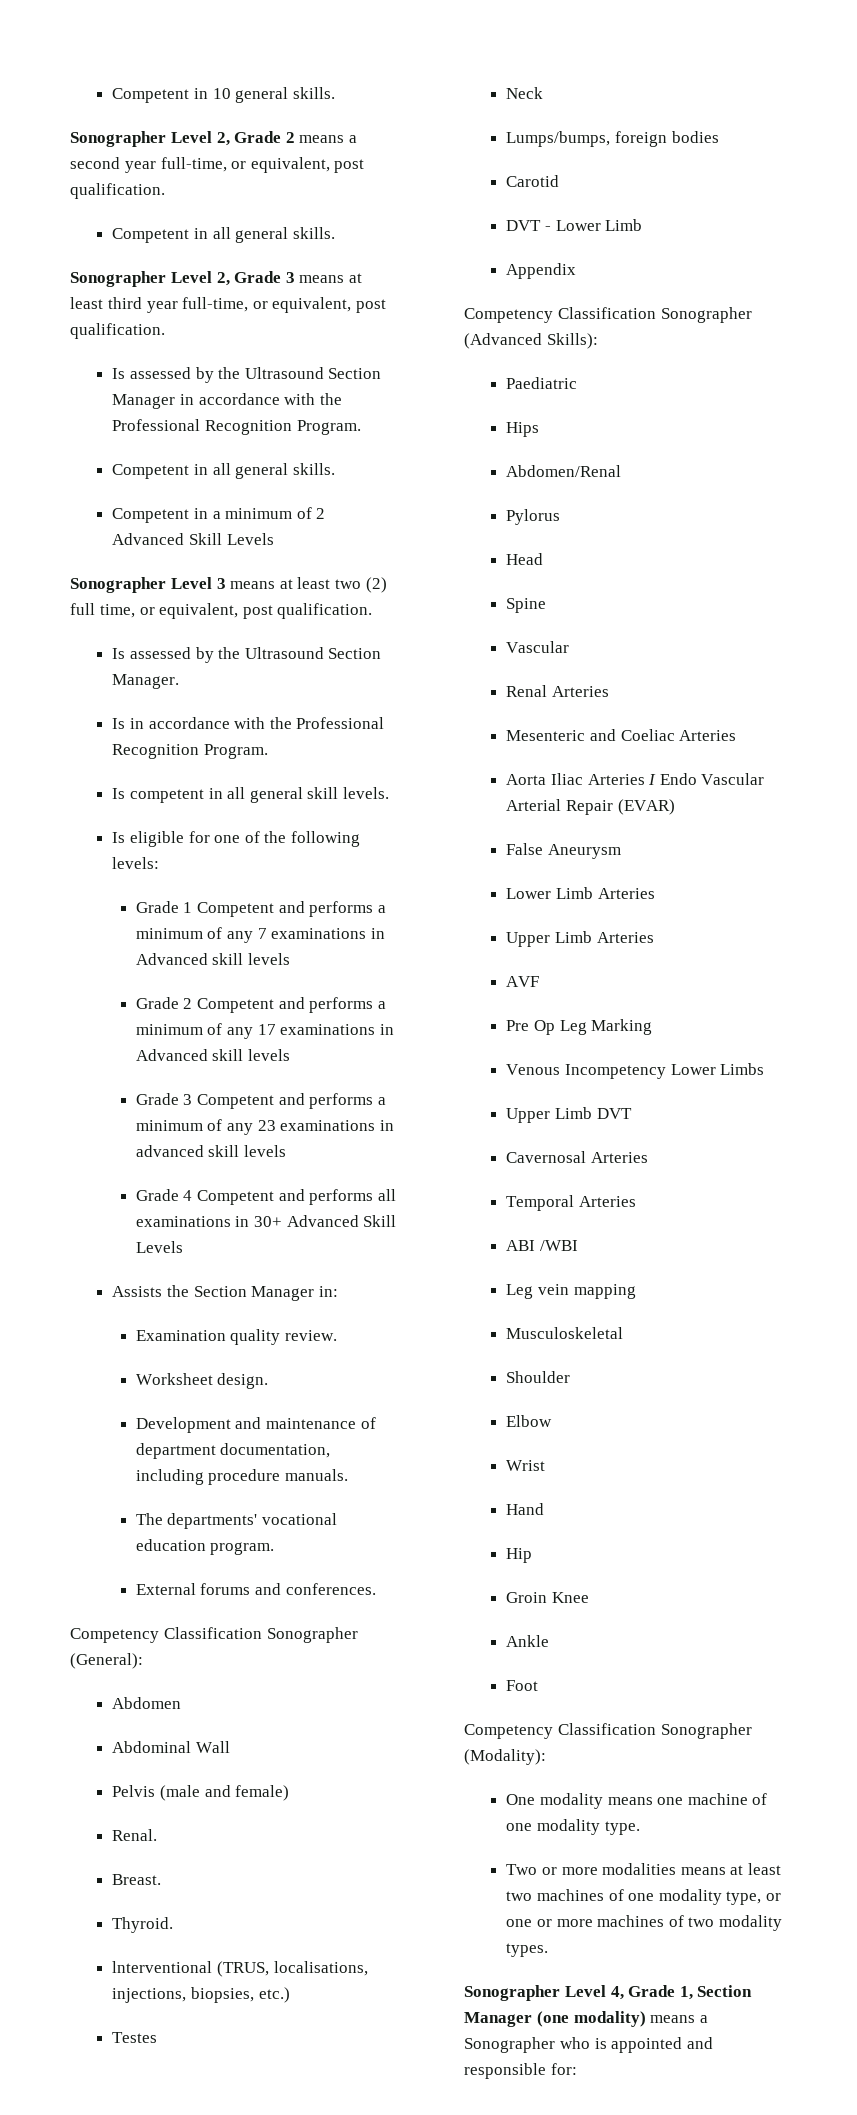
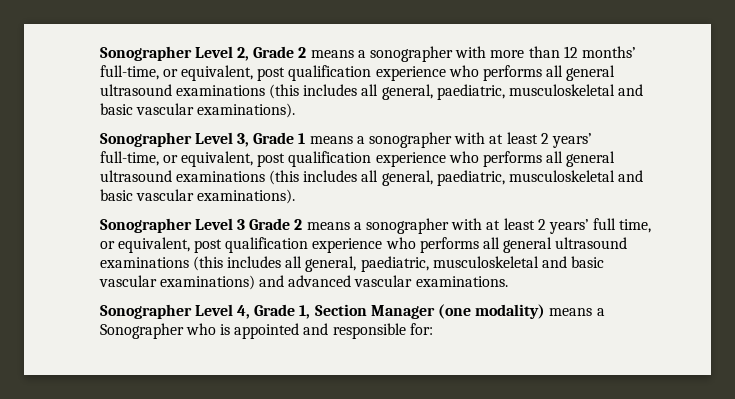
[112,87,335,103] Competent in 10 general skills. // -> (99, 53) none
[70,157,365,173] [70,183,166,199] [112,227,335,243] [70,271,362,287] [70,297,386,313] [70,323,166,339] [112,367,382,383] [112,393,342,409] [112,419,361,435] [112,463,335,479] [112,507,326,523] [112,533,274,545] [70,577,387,593] second year full-time, or equivalent, post qualification. // Competent in all general skills. // Sonographer Level 2, Grade 3 means at least third year full-time, or equivalent, post qualification. // Is assessed by the Ultrasound Section Manager in accordance with the Professional Recognition Program. // Competent in all general skills. // Competent in a minimum of 2 Advanced Skill Levels // Sonographer Level 3 means at least two (2) -> [370,46,636,62] [99,65,616,81] [99,84,644,100] [99,103,296,118] [99,132,592,148] [99,151,616,167] [99,170,644,186] [99,189,296,204] [99,218,589,234] sonographer with more than 12 months’ full-time, or equivalent, post qualification experience who performs all general ultrasound examinations (this includes all general, paediatric, musculoskeletal and basic vascular examinations). // Sonographer Level 3, Grade 1 means a sonographer with at least 2 years’ full-time, or equivalent, post qualification experience who performs all general ultrasound examinations (this includes all general, paediatric, musculoskeletal and basic vascular examinations). // Sonographer Level 3 Grade 2 means a sonographer with at least 2 years’
[277,603,373,619] [112,647,382,663] [112,674,180,689] [112,717,385,729] [112,744,269,759] [112,787,389,803] [112,831,360,847] [112,857,160,869] [135,901,386,917] [135,927,385,943] [135,953,290,965] [135,997,386,1013] [135,1023,394,1039] [135,1049,290,1061] [135,1093,386,1109] [135,1119,394,1135] [135,1145,286,1157] [135,1189,396,1205] [135,1215,397,1227] [135,1241,183,1253] [112,1285,338,1301] [135,1329,337,1345] [135,1373,269,1389] [135,1417,376,1433] [135,1443,331,1459] [135,1469,348,1485] [135,1513,337,1529] [135,1539,275,1555] [135,1583,376,1595] [70,1627,358,1643] [70,1653,144,1669] [112,1697,182,1709] [112,1741,231,1753] [112,1785,290,1801] [112,1829,158,1841] [112,1874,162,1885] [112,1917,174,1933] [112,1961,368,1977] [112,1987,290,2003] [112,2032,158,2043] [506,87,544,99] [506,131,719,147] [506,175,560,187] [506,219,643,231] [506,263,577,279] [464,307,752,323] [464,333,598,349] [506,377,578,389] [506,422,540,437] [506,465,622,477] [506,509,561,525] [506,553,544,565] [506,598,547,613] [506,641,570,653] [506,685,610,697] [506,729,737,741] [506,773,765,785] [506,799,675,815] [506,843,622,859] [506,887,655,899] [506,931,654,947] [506,976,540,987] [506,1019,653,1035] [506,1063,765,1079] [506,1107,632,1123] [506,1151,649,1163] [506,1195,637,1211] [506,1240,579,1251] [506,1284,636,1299] [506,1327,624,1339] [506,1371,571,1383] [506,1415,553,1427] [506,1460,546,1471] [506,1503,545,1515] [506,1548,533,1563] [506,1592,590,1603] [506,1635,550,1647] [506,1680,539,1691] [464,1723,752,1739] [464,1749,547,1765] [506,1793,768,1809] [506,1819,640,1835] [506,1863,781,1875] [506,1889,781,1905] [506,1915,782,1931] [506,1943,549,1957] qualification. // Is assessed by the Ultrasound Section Manager. // Is in accordance with the Professional Recognition Program. // Is competent in all general skill levels. // Is eligible for one of the following levels: // Grade 1 Competent and performs a minimum of any 7 examinations in Advanced skill levels // Grade 2 Competent and performs a minimum of any 17 examinations in Advanced skill levels // Grade 3 Competent and performs a minimum of any 23 examinations in advanced skill levels // Grade 4 Competent and performs all examinations in 30+ Advanced Skill Levels // Assists the Section Manager in: // Examination quality review. // Worksheet design. // Development and maintenance of department documentation, including procedure manuals. // The departments' vocational education program. // External forums and conferences. // Competency Classification Sonographer (General): // Abdomen // Abdominal Wall // Pelvis (male and female) // Renal. // Breast. // Thyroid. // lnterventional (TRUS, localisations, injections, biopsies, etc.) // Testes // Neck // Lumps/bumps, foreign bodies // Carotid // DVT - Lower Limb // Appendix // Competency Classification Sonographer (Advanced Skills): // Paediatric // Hips // Abdomen/Renal // Pylorus // Head // Spine // Vascular // Renal Arteries // Mesenteric and Coeliac Arteries // Aorta Iliac Arteries I Endo Vascular Arterial Repair (EVAR) // False Aneurysm // Lower Limb Arteries // Upper Limb Arteries // AVF // Pre Op Leg Marking // Venous Incompetency Lower Limbs // Upper Limb DVT // Cavernosal Arteries // Temporal Arteries // ABI /WBI // Leg vein mapping // Musculoskeletal // Shoulder // Elbow // Wrist // Hand // Hip // Groin Knee // Ankle // Foot // Competency Classification Sonographer (Modality): // One modality means one machine of one modality type. // Two or more modalities means at least two machines of one modality type, or one or more machines of two modality types. -> [225,237,628,253] [99,256,605,272] [98,275,508,290] qualification experience who performs all general ultrasound examinations (this includes all general, paediatric, musculoskeletal and basic vascular examinations) and advanced vascular examinations.

